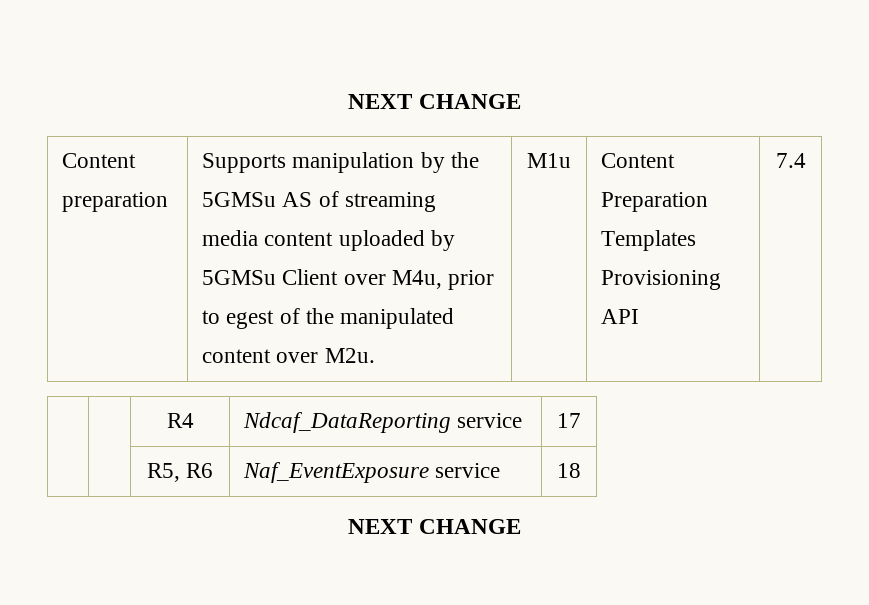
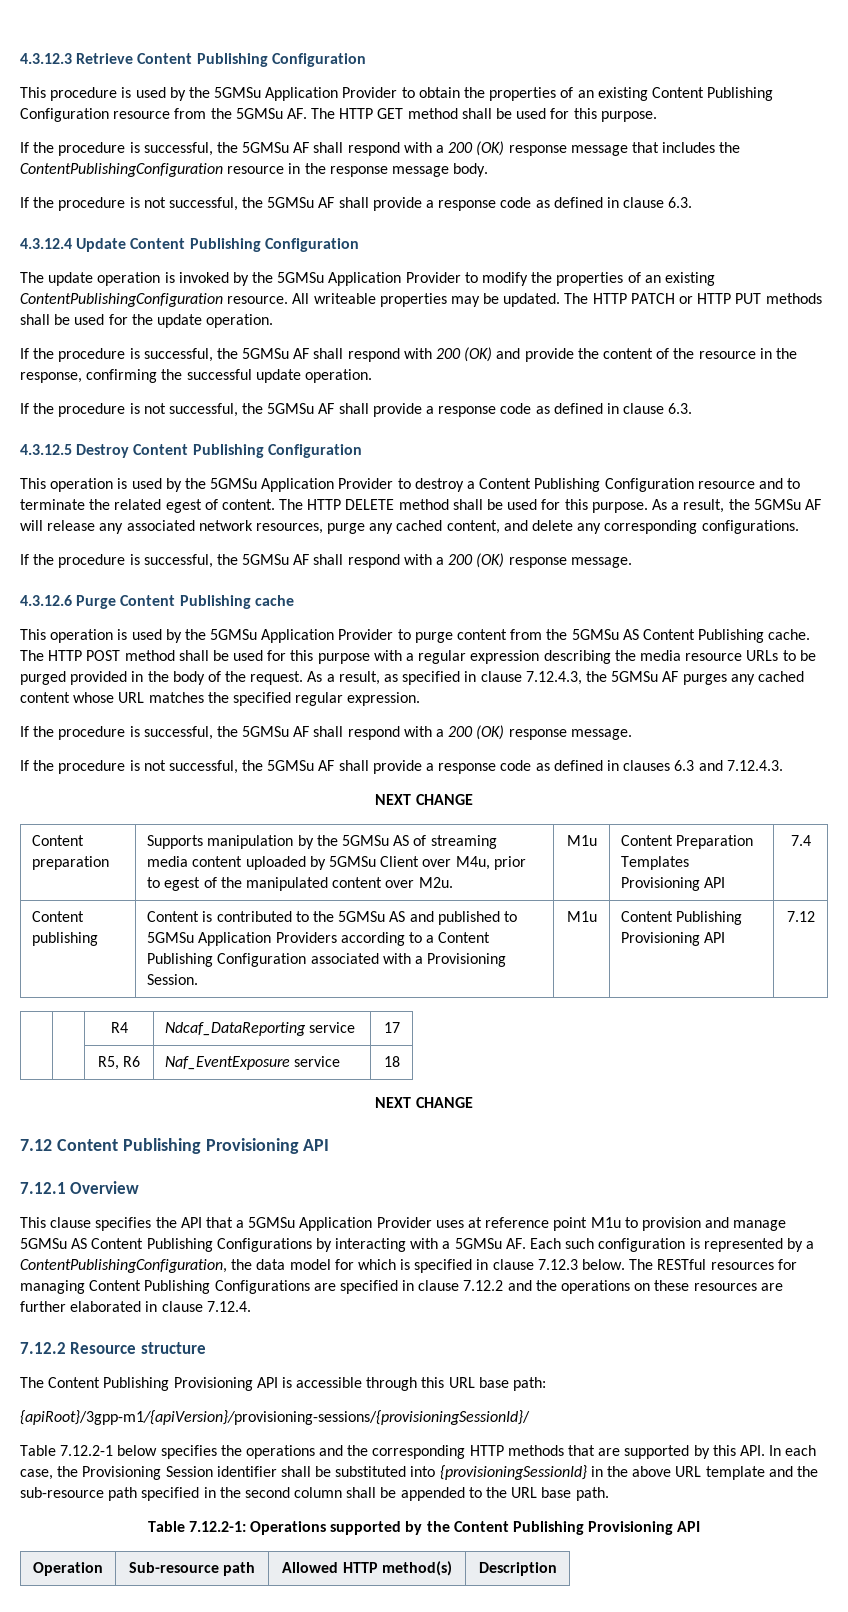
(348, 101) none -> [20,53,366,67] [20,87,774,101] [20,108,657,122] [20,141,741,156] [20,163,489,177] [20,197,693,211] [20,238,359,252] [20,272,715,286] [20,293,822,307] [20,314,274,328] [20,347,797,362] [20,369,372,383] [20,403,693,417] [20,444,362,458] [20,478,801,492] [20,499,821,513] [20,520,799,534] [20,553,632,568] [20,595,294,609] [20,629,811,643] [20,650,816,664] [20,671,804,685] [20,692,421,706] [20,725,632,740] [20,760,783,774] 4.3.12.3 Retrieve Content Publishing Configuration // This procedure is used by the 5GMSu Application Provider to obtain the properties of an existing Content Publishing Configuration resource from the 5GMSu AF. The HTTP GET method shall be used for this purpose. // If the procedure is successful, the 5GMSu AF shall respond with a 200 (OK) response message that includes the ContentPublishingConfiguration resource in the response message body. // If the procedure is not successful, the 5GMSu AF shall provide a response code as defined in clause 6.3. // 4.3.12.4 Update Content Publishing Configuration // The update operation is invoked by the 5GMSu Application Provider to modify the properties of an existing ContentPublishingConfiguration resource. All writeable properties may be updated. The HTTP PATCH or HTTP PUT methods shall be used for the update operation. // If the procedure is successful, the 5GMSu AF shall respond with 200 (OK) and provide the content of the resource in the response, confirming the successful update operation. // If the procedure is not successful, the 5GMSu AF shall provide a response code as defined in clause 6.3. // 4.3.12.5 Destroy Content Publishing Configuration // This operation is used by the 5GMSu Application Provider to destroy a Content Publishing Configuration resource and to terminate the related egest of content. The HTTP DELETE method shall be used for this purpose. As a result, the 5GMSu AF will release any associated network resources, purge any cached content, and delete any corresponding configurations. // If the procedure is successful, the 5GMSu AF shall respond with a 200 (OK) response message. // 4.3.12.6 Purge Content Publishing cache // This operation is used by the 5GMSu Application Provider to purge content from the 5GMSu AS Content Publishing cache. The HTTP POST method shall be used for this purpose with a regular expression describing the media resource URLs to be purged provided in the body of the request. As a result, as specified in clause 7.12.4.3, the 5GMSu AF purges any cached content whose URL matches the specified regular expression. // If the procedure is successful, the 5GMSu AF shall respond with a 200 (OK) response message. // If the procedure is not successful, the 5GMSu AF shall provide a response code as defined in clauses 6.3 and 7.12.4.3. //
(806, 160) none -> [32,911,85,922] [32,932,99,946] [147,911,517,925] [147,932,491,946] [147,953,507,967] [147,974,199,985] [566,911,597,922] [621,911,743,925] [621,932,726,946] [786,911,815,922] // Content publishing | Content is contributed to the 5GMSu AS and published to 5GMSu Application Providers according to a Content Publishing Configuration associated with a Provisioning Session. | M1u | Content Publishing Provisioning API | 7.12
(521, 526) none -> [20,1138,330,1154] [20,1181,140,1194] [20,1217,787,1231] [20,1238,815,1252] [20,1259,797,1273] [20,1280,783,1294] [20,1301,251,1312] [20,1342,206,1354] [20,1377,547,1391] [20,1410,530,1425] [20,1445,817,1459] [20,1465,818,1480] [20,1487,609,1501] [147,1521,701,1535] [33,1562,103,1576] [128,1562,256,1576] [282,1561,452,1576] [478,1562,557,1576] // 7.12 Content Publishing Provisioning API // 7.12.1 Overview // This clause specifies the API that a 5GMSu Application Provider uses at reference point M1u to provision and manage 5GMSu AS Content Publishing Configurations by interacting with a 5GMSu AF. Each such configuration is represented by a ContentPublishingConfiguration, the data model for which is specified in clause 7.12.3 below. The RESTful resources for managing Content Publishing Configurations are specified in clause 7.12.2 and the operations on these resources are further elaborated in clause 7.12.4. // 7.12.2 Resource structure // The Content Publishing Provisioning API is accessible through this URL base path: // {apiRoot}/3gpp-m1/{apiVersion}/provisioning-sessions/{provisioningSessionId}/ // Table 7.12.2-1 below specifies the operations and the corresponding HTTP methods that are supported by this API. In each case, the Provisioning Session identifier shall be substituted into {provisioningSessionId} in the above URL template and the sub-resource path specified in the second column shall be appended to the URL base path. // Table 7.12.2-1: Operations supported by the Content Publishing Provisioning API // Operation | Sub-resource path | Allowed HTTP method(s) | Description

